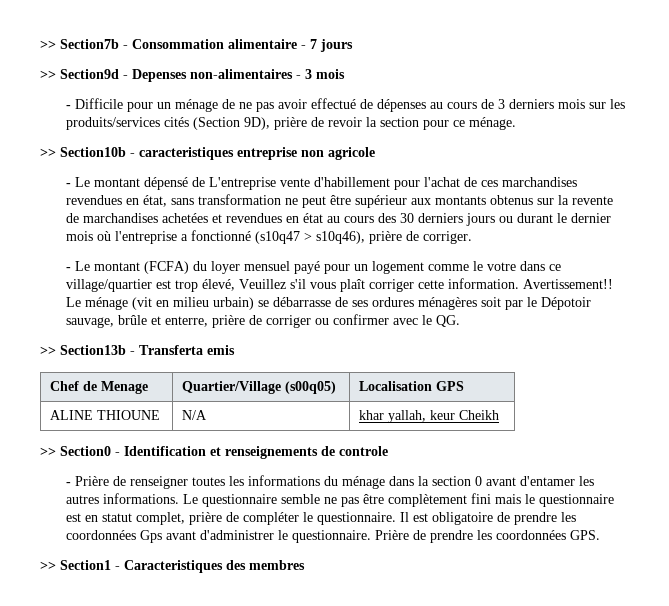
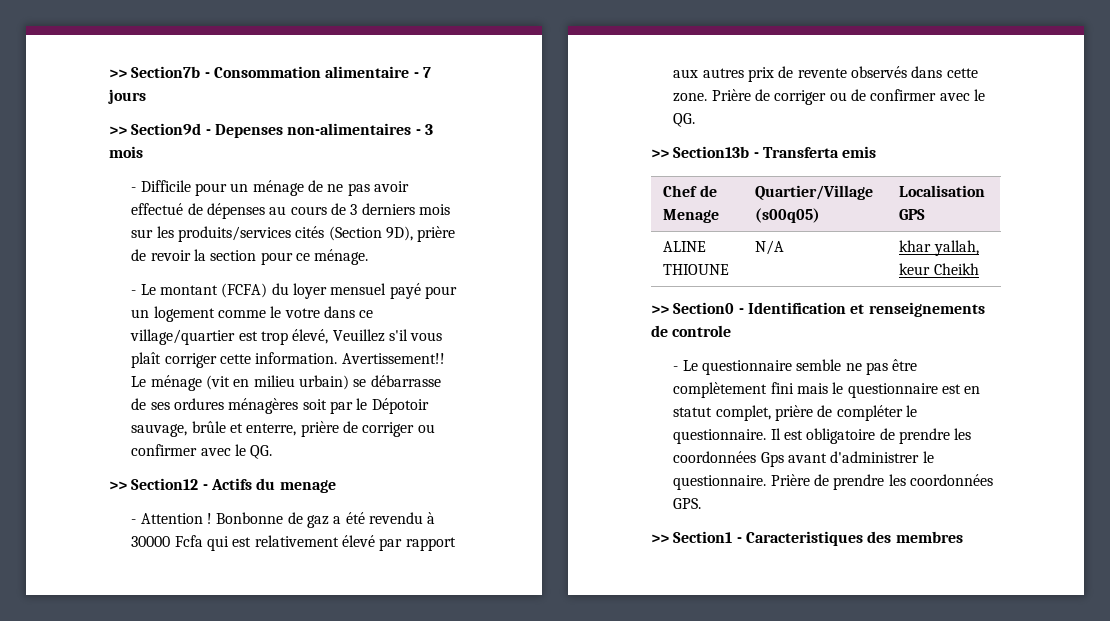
[40,147,375,160] [66,177,578,190] [66,194,614,208] [66,213,612,226] [66,230,473,244] // >> Section10b - caracteristiques entreprise non agricole // - Le montant dépensé de L'entreprise vente d'habillement pour l'achat de ces marchandises revendues en état, sans transformation ne peut être supérieur aux montants obtenus sur la revente de marchandises achetées et revendues en état au cours des 30 derniers jours ou durant le dernier mois où l'entreprise a fonctionné (s10q47 > s10q46), prière de corriger. -> (369, 257) none
(461, 321) none -> [109,478,336,493] [131,512,436,528] [131,535,456,551] [673,66,978,82] [673,89,985,105] [673,113,696,127] // >> Section12 - Actifs du menage // - Attention ! Bonbonne de gaz a été revendu à 30000 Fcfa qui est relativement élevé par rapport aux autres prix de revente observés dans cette zone. Prière de corriger ou de confirmer avec le QG.
[75,475,595,489] [66,493,180,504] Prière de renseigner toutes les informations du ménage dans la section 0 avant d'entamer les autres informations. -> (679, 368) none

